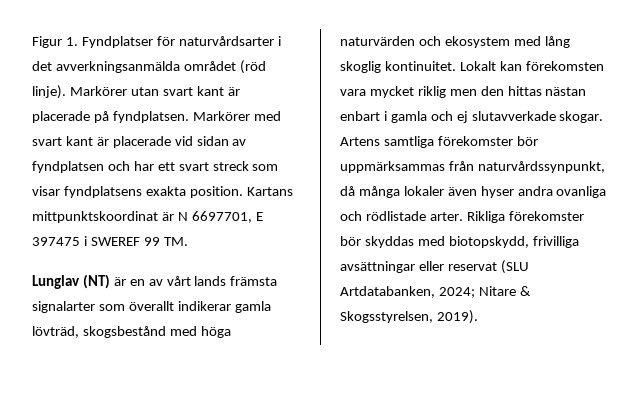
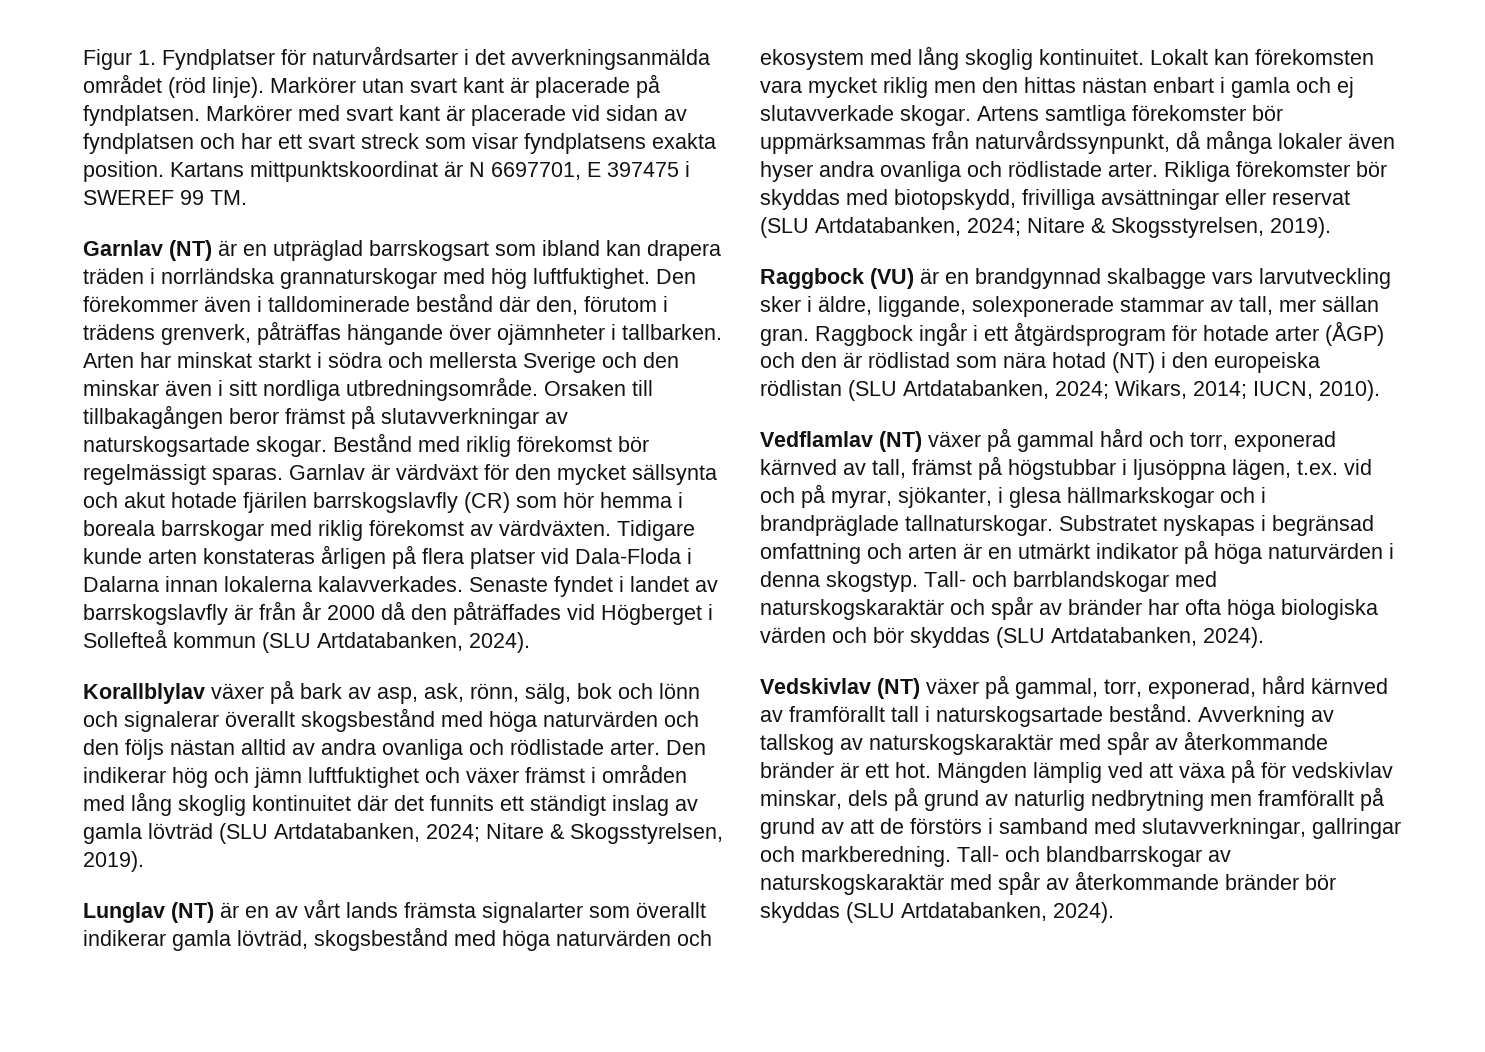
(188, 241) none -> [83,240,721,261] [83,268,696,289] [83,293,668,315] [83,321,722,345] [83,352,679,373] [83,377,653,401] [83,405,568,429] [83,433,649,457] [83,464,717,485] [83,492,683,513] [83,520,695,541] [83,545,692,569] [83,576,718,597] [83,601,713,625] [83,629,530,653] [83,680,700,704] [83,708,699,732] [83,739,706,760] [83,764,687,788] [83,792,698,816] [83,823,723,844] [83,851,144,872] // Garnlav (NT) är en utpräglad barrskogsart som ibland kan drapera träden i norrländska grannaturskogar med hög luftfuktighet. Den förekommer även i talldominerade bestånd där den, förutom i trädens grenverk, påträffas hängande över ojämnheter i tallbarken. Arten har minskat starkt i södra och mellersta Sverige och den minskar även i sitt nordliga utbredningsområde. Orsaken till tillbakagången beror främst på slutavverkningar av naturskogsartade skogar. Bestånd med riklig förekomst bör regelmässigt sparas. Garnlav är värdväxt för den mycket sällsynta och akut hotade fjärilen barrskogslavfly (CR) som hör hemma i boreala barrskogar med riklig förekomst av värdväxten. Tidigare kunde arten konstateras årligen på flera platser vid Dala-Floda i Dalarna innan lokalerna kalavverkades. Senaste fyndet i landet av barrskogslavfly är från år 2000 då den påträffades vid Högberget i Sollefteå kommun (SLU Artdatabanken, 2024). // Korallblylav växer på bark av asp, ask, rönn, sälg, bok och lönn och signalerar överallt skogsbestånd med höga naturvärden och den följs nästan alltid av andra ovanliga och rödlistade arter. Den indikerar hög och jämn luftfuktighet och växer främst i områden med lång skoglig kontinuitet där det funnits ett ständigt inslag av gamla lövträd (SLU Artdatabanken, 2024; Nitare & Skogsstyrelsen, 2019).
(478, 317) none -> [760,268,1391,289] [760,296,1379,317] [760,321,1384,346] [760,352,1320,373] [760,380,1380,401] [760,428,1336,452] [760,456,1372,480] [760,484,1266,508] [760,515,1374,536] [760,540,1394,564] [760,571,1217,592] [760,596,1378,620] [760,627,1264,648] [760,675,1388,699] [760,703,1334,727] [760,731,1328,755] [760,759,1393,783] [760,787,1384,811] [760,818,1401,839] [760,846,1231,867] [760,871,1336,895] [760,902,1114,923] // Raggbock (VU) är en brandgynnad skalbagge vars larvutveckling sker i äldre, liggande, solexponerade stammar av tall, mer sällan gran. Raggbock ingår i ett åtgärdsprogram för hotade arter (ÅGP) och den är rödlistad som nära hotad (NT) i den europeiska rödlistan (SLU Artdatabanken, 2024; Wikars, 2014; IUCN, 2010). // Vedflamlav (NT) växer på gammal hård och torr, exponerad kärnved av tall, främst på högstubbar i ljusöppna lägen, t.ex. vid och på myrar, sjökanter, i glesa hällmarkskogar och i brandpräglade tallnaturskogar. Substratet nyskapas i begränsad omfattning och arten är en utmärkt indikator på höga naturvärden i denna skogstyp. Tall- och barrblandskogar med naturskogskaraktär och spår av bränder har ofta höga biologiska värden och bör skyddas (SLU Artdatabanken, 2024). // Vedskivlav (NT) växer på gammal, torr, exponerad, hård kärnved av framförallt tall i naturskogsartade bestånd. Avverkning av tallskog av naturskogskaraktär med spår av återkommande bränder är ett hot. Mängden lämplig ved att växa på för vedskivlav minskar, dels på grund av naturlig nedbrytning men framförallt på grund av att de förstörs i samband med slutavverkningar, gallringar och markberedning. Tall- och blandbarrskogar av naturskogskaraktär med spår av återkommande bränder bör skyddas (SLU Artdatabanken, 2024).

